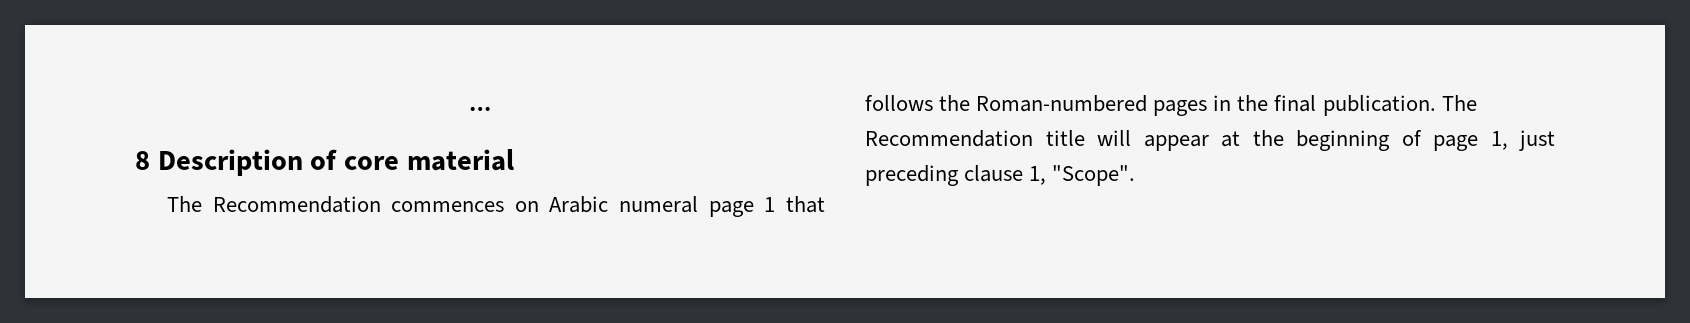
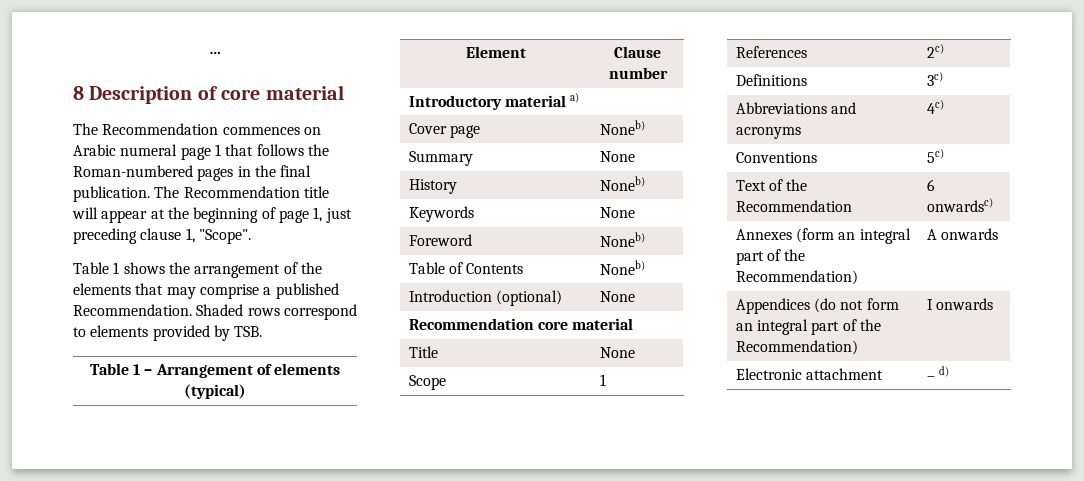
(1136, 175) none -> [73,262,322,278] [73,283,339,299] [73,304,357,320] [73,325,263,341] [89,363,341,378] [184,384,246,399] [466,46,526,58] [614,46,661,58] [608,67,668,79] [408,93,580,110] [408,123,481,138] [599,120,645,135] [408,151,473,166] [599,151,635,162] [408,179,457,194] [599,176,645,191] [408,206,474,222] [599,207,635,218] [408,234,472,246] [599,232,645,247] [408,262,524,274] [599,260,645,275] [408,290,563,306] [599,291,635,302] [408,318,634,330] [408,346,438,358] [599,347,635,358] [408,375,446,390] [599,374,606,386] [735,46,807,58] [926,44,944,58] [735,74,807,86] [926,72,943,86] [735,102,857,114] [735,127,801,139] [926,100,944,114] [735,152,817,163] [926,149,944,163] [735,179,808,191] [735,200,852,212] [926,179,935,191] [926,198,993,212] [735,228,911,244] [735,249,806,265] [735,270,858,285] [926,228,999,240] [735,298,899,314] [735,319,882,335] [735,340,858,355] [926,298,994,310] [735,368,884,380] [926,366,950,381] // Table 1 shows the arrangement of the elements that may comprise a published Recommendation. Shaded rows correspond to elements provided by TSB. // Table 1 – Arrangement of elements (typical) // Element | Clause number // Introductory material a) // Cover page | Noneb) // Summary | None // History | Noneb) // Keywords | None // Foreword | Noneb) // Table of Contents | Noneb) // Introduction (optional) | None // Recommendation core material // Title | None // Scope | 1 // References | 2c) // Definitions | 3c) // Abbreviations and acronyms | 4c) // Conventions | 5c) // Text of the Recommendation | 6 onwardsc) // Annexes (form an integral part of the Recommendation) | A onwards // Appendices (do not form an integral part of the Recommendation) | I onwards // Electronic attachment | – d)

